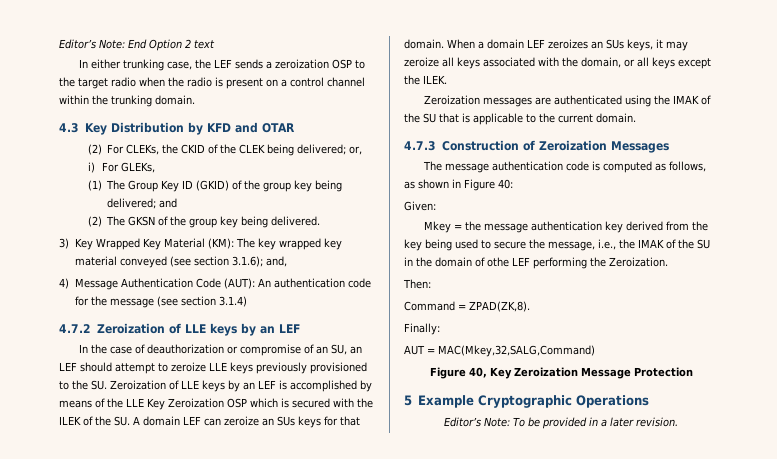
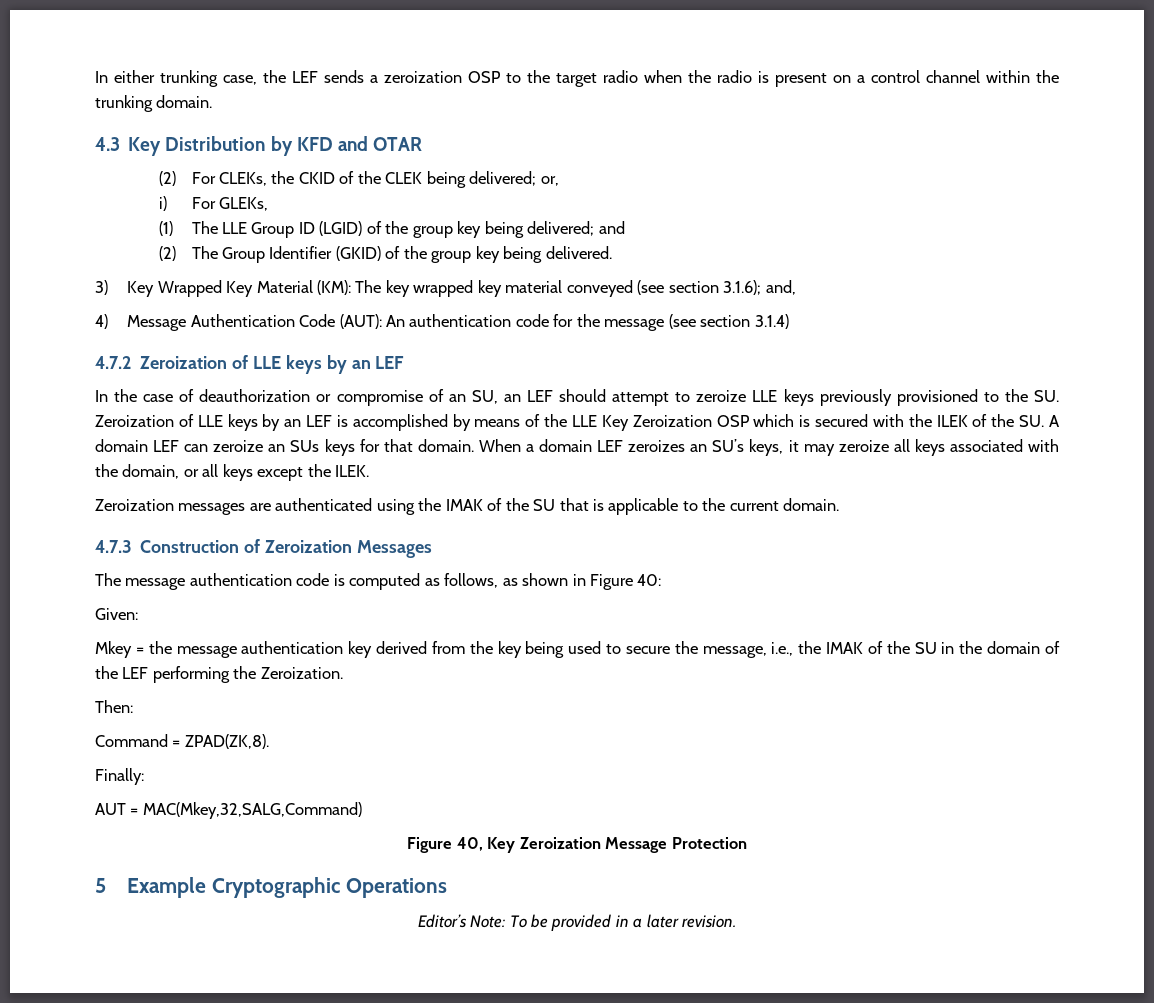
[59,39,215,51] Editor’s Note: End Option 2 text // -> (95, 77) none
[128,180,230,192] Group Key ID (GKID) -> [221,221,363,238] LLE Group ID (LGID)
[128,216,156,226] GKSN -> [221,246,381,263] Group Identifier (GKID)
[606,39,624,49] SUs -> [712,439,745,452] SU’s
[487,257,509,267] othe -> [95,666,118,679] the

